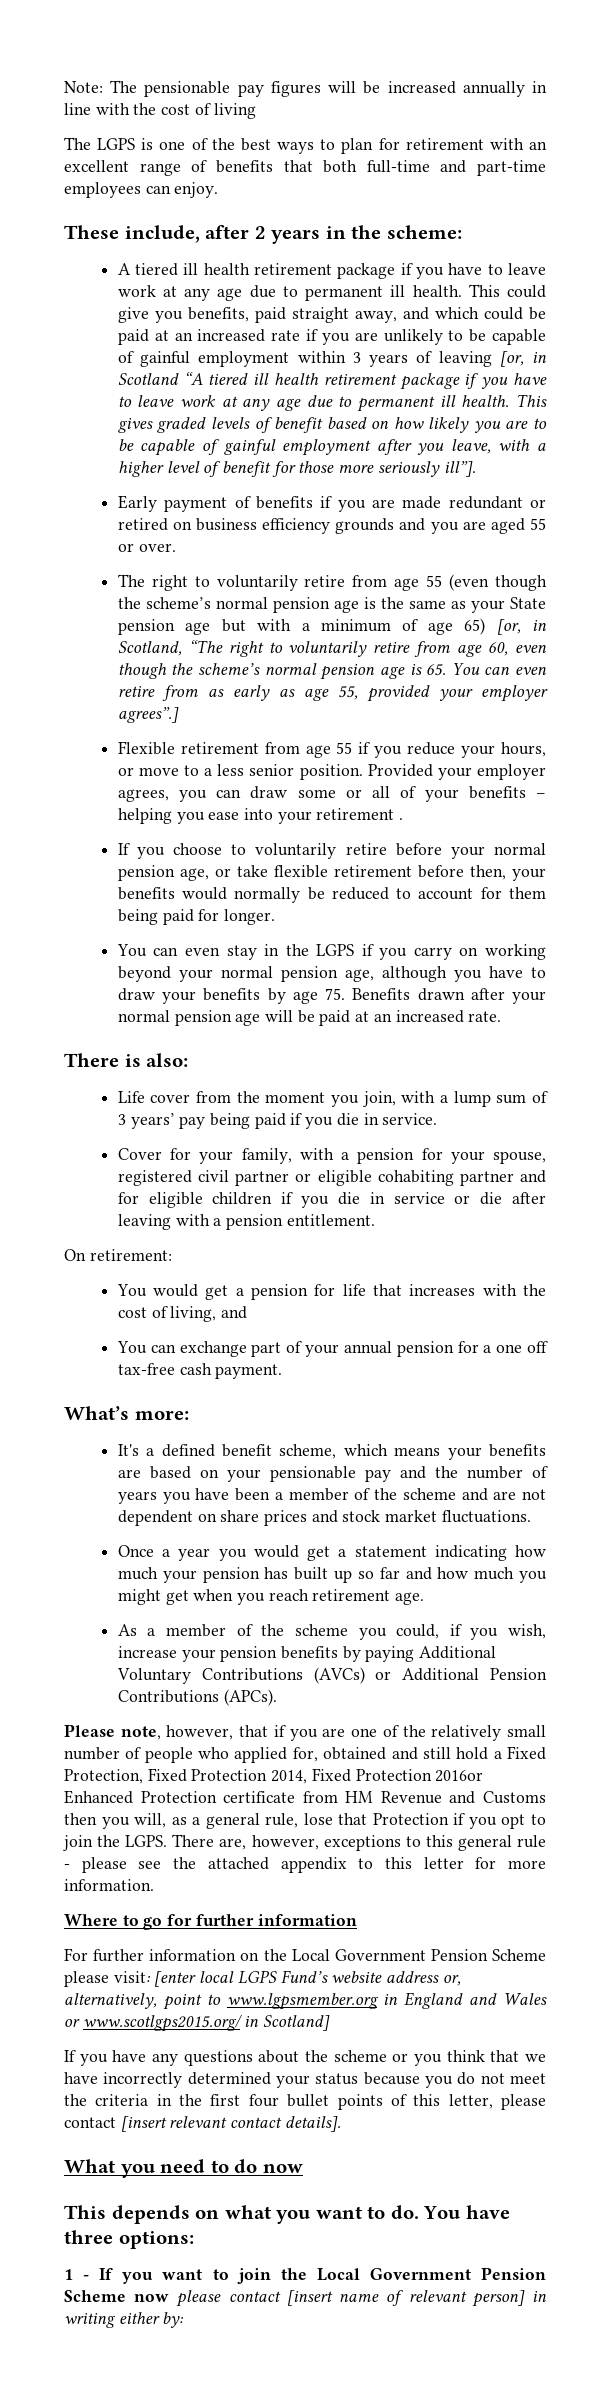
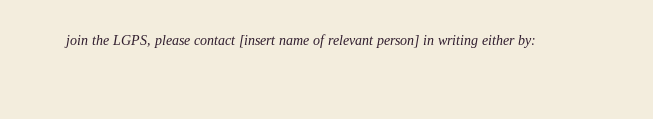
[64,80,547,97] [64,103,256,119] [64,137,547,154] [64,160,546,176] [64,182,219,198] [64,225,462,244] [117,263,546,279] [117,284,546,301] [117,307,546,323] [117,329,546,345] [117,351,547,367] [117,372,547,390] [117,394,547,412] [117,417,548,433] [117,439,547,456] [117,461,476,477] [117,495,547,512] [117,518,547,534] [117,543,176,552] [117,574,548,591] [117,597,547,613] [117,618,547,635] [117,640,548,657] [117,663,547,680] [117,685,548,702] [117,707,179,723] [117,741,547,758] [117,764,546,780] [117,786,547,802] [117,808,404,824] [117,843,547,859] [117,865,547,881] [117,887,547,903] [117,909,276,925] [116,944,547,960] [117,966,547,982] [117,988,546,1004] [117,1010,502,1026] [64,1053,189,1067] [117,1091,548,1107] [117,1113,438,1129] [117,1148,546,1164] [117,1170,546,1186] [117,1192,546,1208] [117,1214,375,1230] [64,1249,172,1261] [116,1284,546,1300] [117,1306,248,1322] [116,1341,548,1357] [117,1363,283,1379] [64,1406,189,1420] [117,1444,546,1460] [117,1466,548,1482] [117,1488,546,1504] [117,1510,531,1526] [117,1545,546,1561] [117,1567,547,1583] [117,1589,425,1605] [117,1624,546,1640] [117,1646,497,1662] [116,1667,547,1684] [117,1689,277,1706] [64,1724,546,1741] [64,1746,546,1763] [64,1768,484,1784] [64,1790,546,1804] [64,1813,547,1829] [63,1834,547,1851] [64,1857,546,1873] [64,1879,154,1891] [64,1914,357,1930] [64,1948,546,1962] [64,1970,461,1987] [64,1992,547,2010] [64,2014,331,2032] [64,2050,547,2066] [64,2072,546,2088] [64,2094,546,2110] [64,2116,341,2132] [64,2159,303,2178] [64,2205,510,2224] [64,2230,194,2249] [64,2267,546,2284] [64,2290,170,2302] Note: The pensionable pay figures will be increased annually in line with the cost of living // The LGPS is one of the best ways to plan for retirement with an excellent range of benefits that both full-time and part-time employees can enjoy. // These include, after 2 years in the scheme: // A tiered ill health retirement package if you have to leave work at any age due to permanent ill health. This could give you benefits, paid straight away, and which could be paid at an increased rate if you are unlikely to be capable of gainful employment within 3 years of leaving [or, in Scotland “A tiered ill health retirement package if you have to leave work at any age due to permanent ill health. This gives graded levels of benefit based on how likely you are to be capable of gainful employment after you leave, with a higher level of benefit for those more seriously ill”]. // Early payment of benefits if you are made redundant or retired on business efficiency grounds and you are aged 55 or over. // The right to voluntarily retire from age 55 (even though the scheme’s normal pension age is the same as your State pension age but with a minimum of age 65) [or, in Scotland, “The right to voluntarily retire from age 60, even though the scheme’s normal pension age is 65. You can even retire from as early as age 55, provided your employer agrees”.] // Flexible retirement from age 55 if you reduce your hours, or move to a less senior position. Provided your employer agrees, you can draw some or all of your benefits – helping you ease into your retirement . // If you choose to voluntarily retire before your normal pension age, or take flexible retirement before then, your benefits would normally be reduced to account for them being paid for longer. // You can even stay in the LGPS if you carry on working beyond your normal pension age, although you have to draw your benefits by age 75. Benefits drawn after your normal pension age will be paid at an increased rate. // There is also: // Life cover from the moment you join, with a lump sum of 3 years’ pay being paid if you die in service. // Cover for your family, with a pension for your spouse, registered civil partner or eligible cohabiting partner and for eligible children if you die in service or die after leaving with a pension entitlement. // On retirement: // You would get a pension for life that increases with the cost of living, and // You can exchange part of your annual pension for a one off tax-free cash payment. // What’s more: // It's a defined benefit scheme, which means your benefits are based on your pensionable pay and the number of years you have been a member of the scheme and are not dependent on share prices and stock market fluctuations. // Once a year you would get a statement indicating how much your pension has built up so far and how much you might get when you reach retirement age. // As a member of the scheme you could, if you wish, increase your pension benefits by paying Additional Voluntary Contributions (AVCs) or Additional Pension Contributions (APCs). // Please note, however, that if you are one of the relatively small number of people who applied for, obtained and still hold a Fixed Protection, Fixed Protection 2014, Fixed Protection 2016or Enhanced Protection certificate from HM Revenue and Customs then you will, as a general rule, lose that Protection if you opt to join the LGPS. There are, however, exceptions to this general rule - please see the attached appendix to this letter for more information. // Where to go for further information // For further information on the Local Government Pension Scheme please visit: [enter local LGPS Fund’s website address or, alternatively, point to www.lgpsmember.org in England and Wales or www.scotlgps2015.org/ in Scotland] // If you have any questions about the scheme or you think that we have incorrectly determined your status because you do not meet the criteria in the first four bullet points of this letter, please contact [insert relevant contact details]. // What you need to do now // This depends on what you want to do. You have three options: // 1 - If you want to join the Local Government Pension Scheme now -> [64,35,151,48] join the LGPS,

